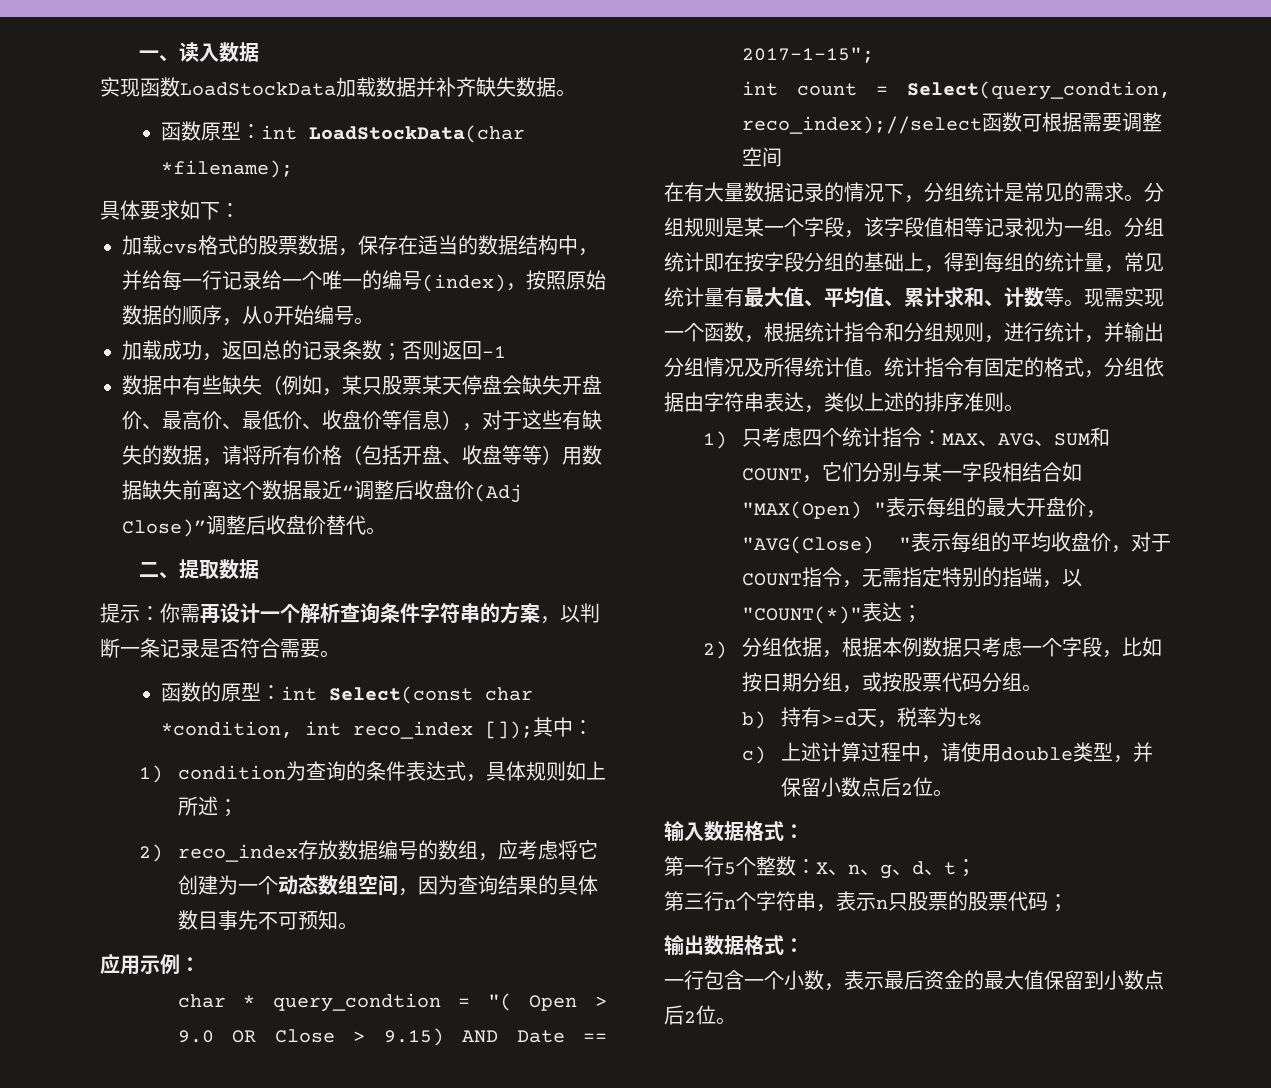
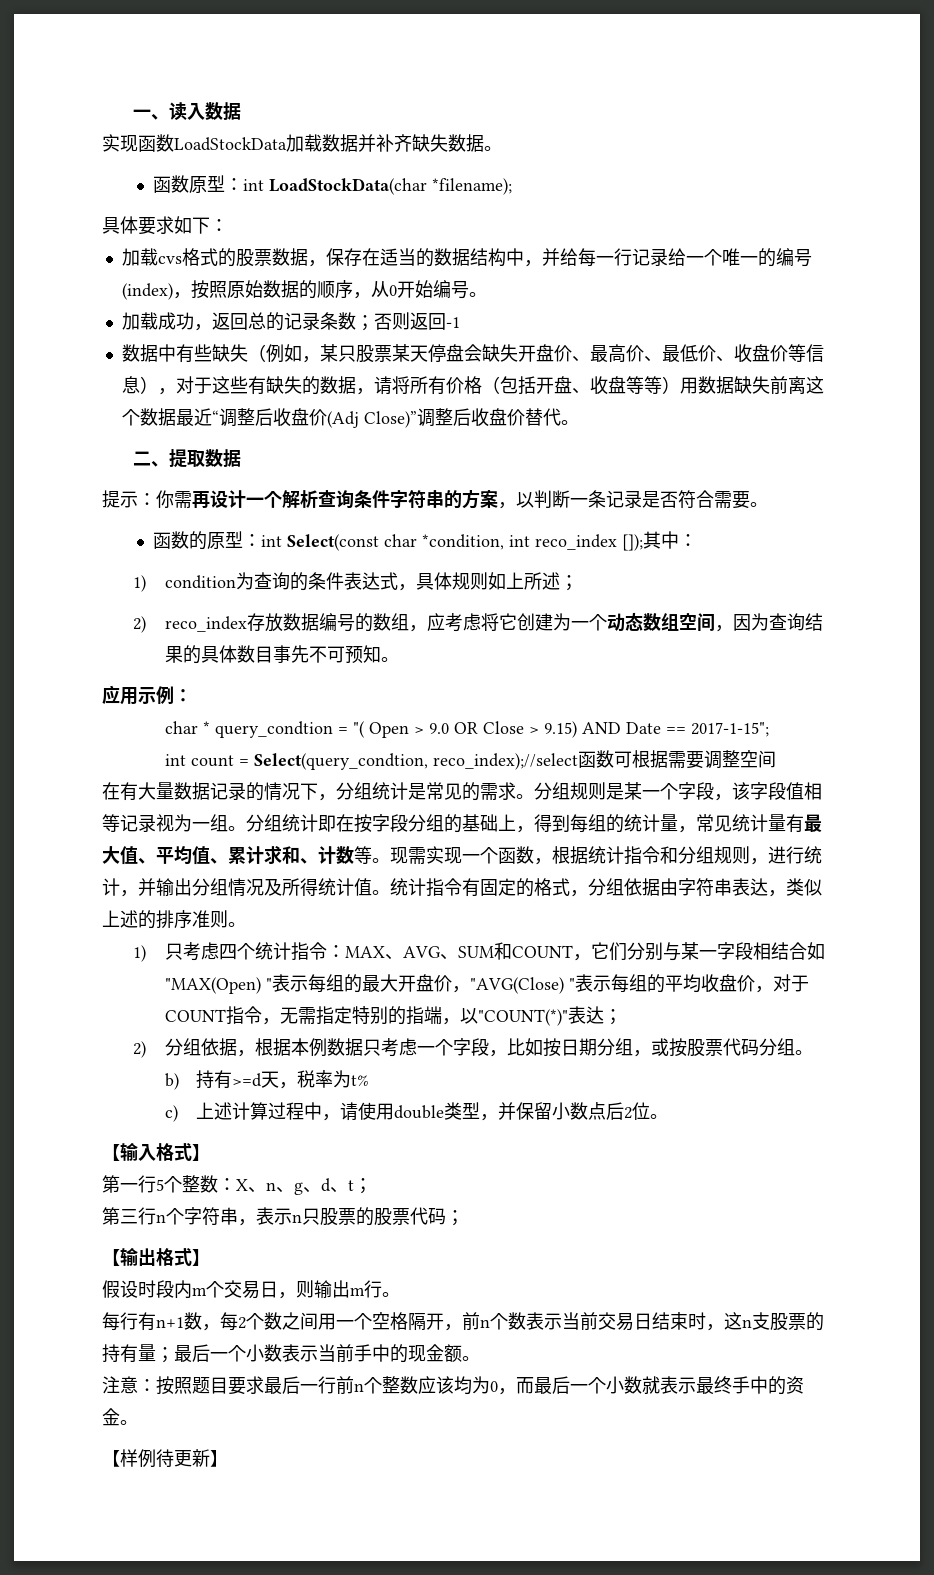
[664,821,804,841] 输入数据格式： -> [102,1142,210,1161] 【输入格式】
[664,935,804,955] [664,970,1164,991] [664,1005,736,1025] 输出数据格式： // 一行包含一个小数，表示最后资金的最大值保留到小数点后2位。 -> [102,1247,210,1266] [102,1280,400,1299] [102,1312,824,1331] [102,1344,480,1363] [102,1376,804,1395] [102,1408,138,1426] [102,1449,228,1468] 【输出格式】 // 假设时段内m个交易日，则输出m行。 // 每行有n+1数，每2个数之间用一个空格隔开，前n个数表示当前交易日结束时，这n支股票的持有量；最后一个小数表示当前手中的现金额。 // 注意：按照题目要求最后一行前n个整数应该均为0，而最后一个小数就表示最终手中的资金。 // 【样例待更新】

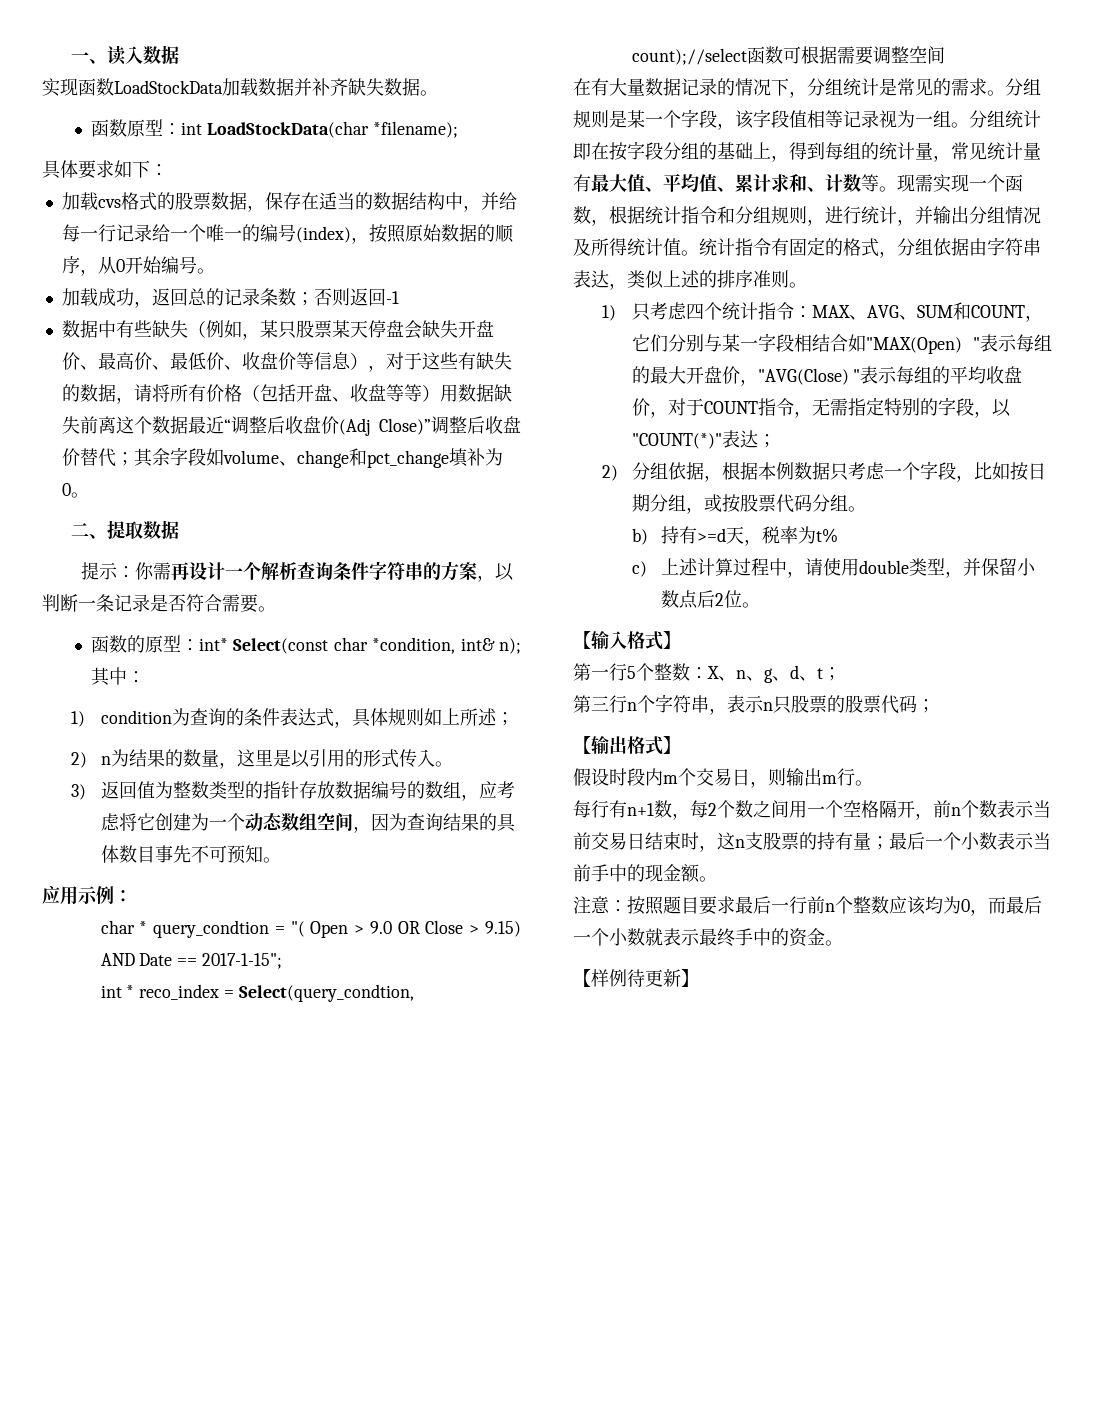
(561, 417) none -> [115,447,503,468] [61,483,71,496] ；其余字段如volume、change和pct_change填补为0
[261,535,283,547] int -> [199,638,229,651] int*
[509,534,644,551] int reco_index []); -> [460,638,521,654] int& n);
[164,616,247,632] reco_index -> [100,749,453,769] [71,781,299,800] n为结果的数量，这里是以引用的形式传入。 // 3)返回值为整数类型的指针
[190,755,234,767] count -> [126,984,220,1000] * reco_index
[432,753,578,770] reco_index);//select -> [631,48,747,65] count);//select
[405,1006,442,1025] 指端 -> [937,397,974,416] 字段

